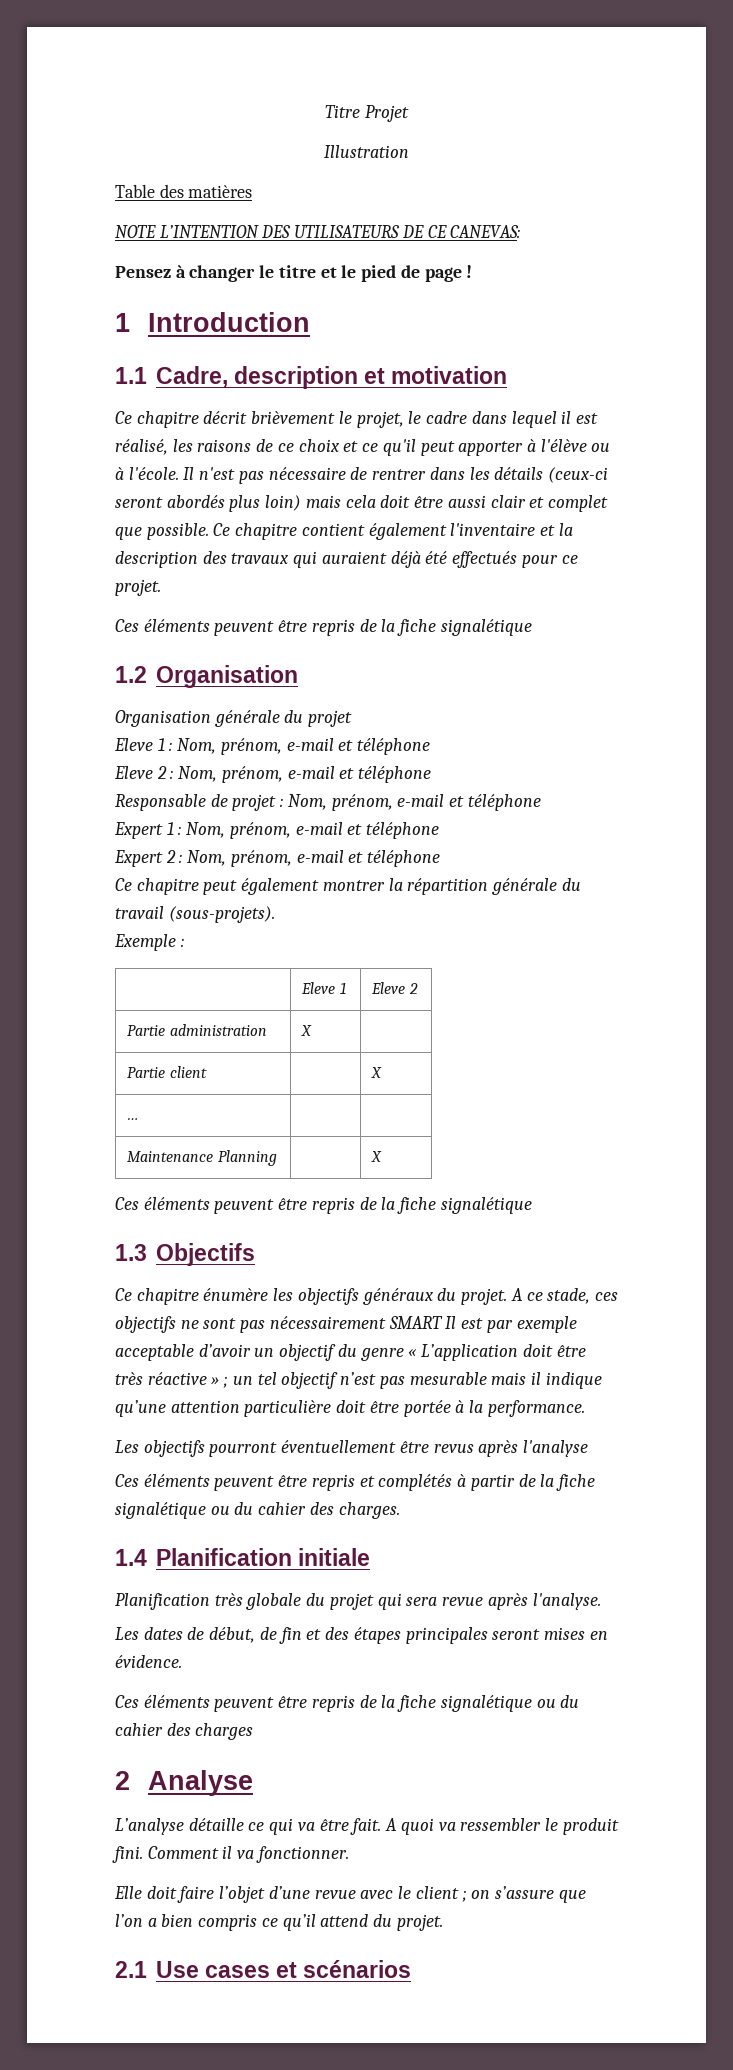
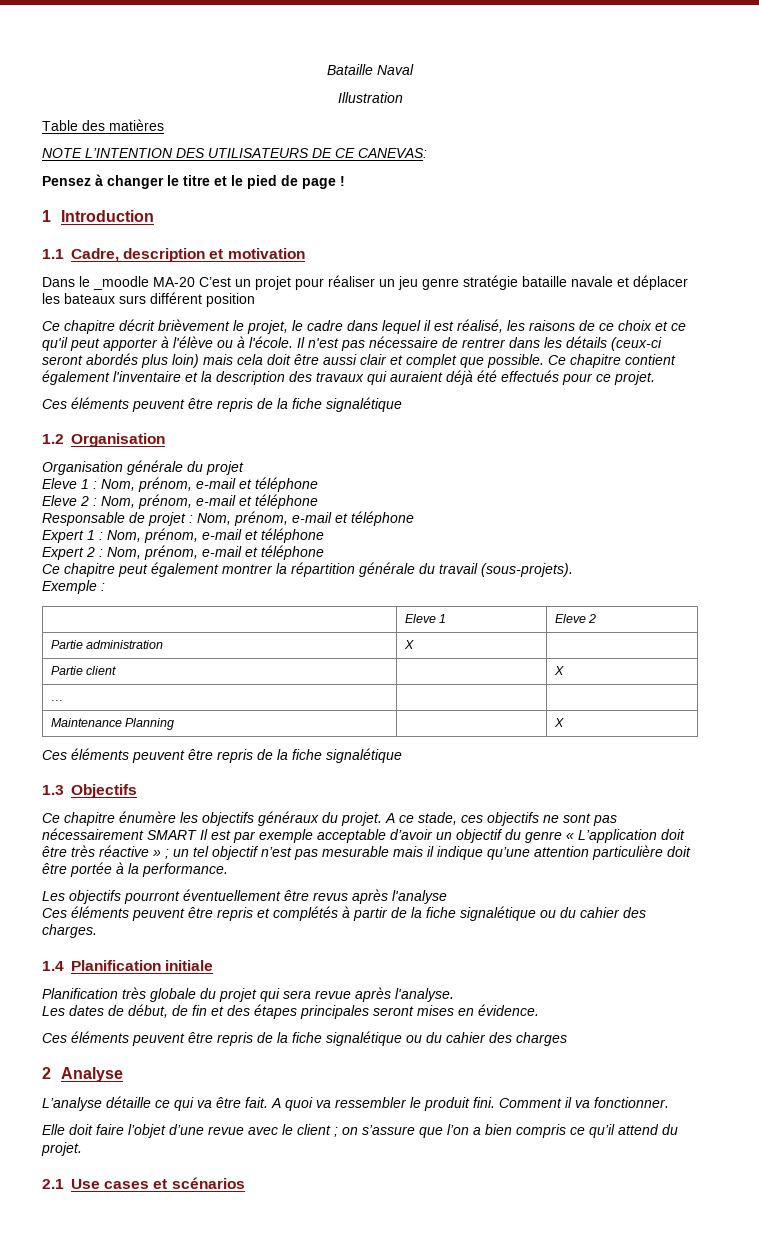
[325,105,409,122] Titre Projet -> [327,64,414,75] Bataille Naval
(508, 375) none -> [42,275,688,290] [42,292,255,307] // Dans le _moodle MA-20 C’est un projet pour réaliser un jeu genre stratégie bataille navale et déplacer les bateaux surs différent position

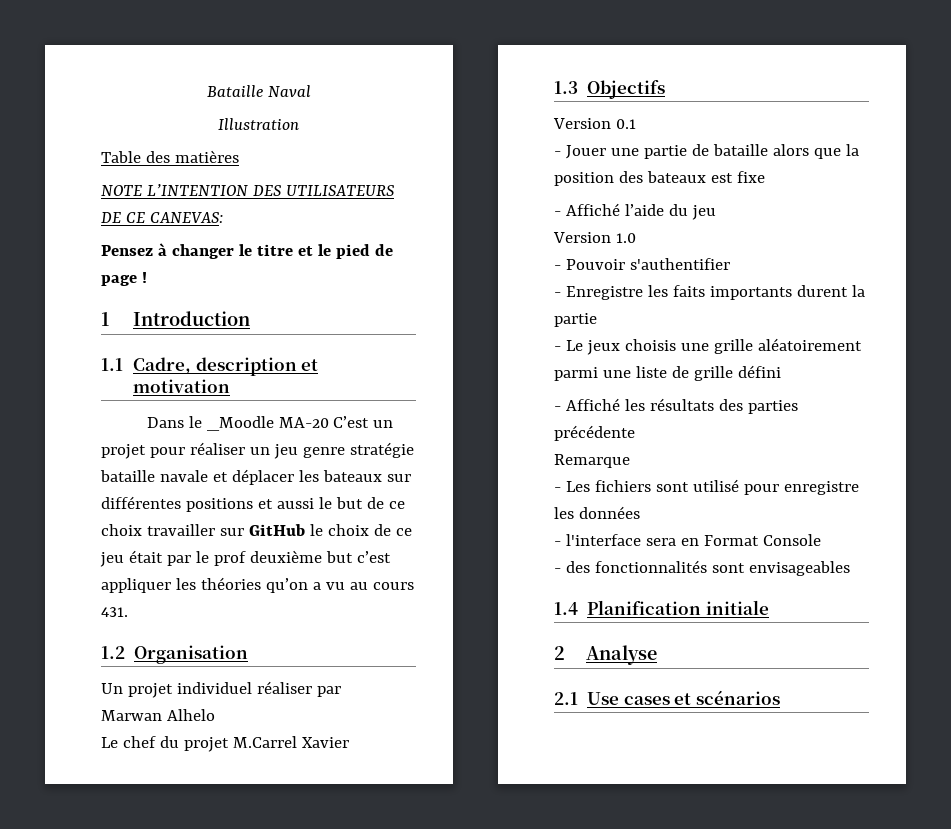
[93,276,149,290] _moodle -> [206,416,274,431] _Moodle
[119,292,255,307] [42,319,686,334] [42,336,662,351] [42,353,676,368] [42,370,655,385] [42,397,402,412] [42,433,165,447] [42,460,244,475] [42,477,318,492] [42,494,318,509] [42,511,414,526] [42,528,324,543] [42,545,324,560] [42,562,573,577] [42,580,105,594] [404,614,446,623] [554,614,596,623] [50,640,163,649] [403,640,414,649] [50,666,116,675] [553,666,564,675] [50,700,64,701] [50,718,174,730] [553,718,564,727] [42,748,402,763] [42,784,137,798] [42,811,617,826] [42,828,685,843] [42,845,691,860] [42,862,228,877] [42,889,447,904] [42,906,646,921] [42,924,97,938] [42,960,214,971] [42,987,454,1002] [42,1004,539,1019] [42,1031,567,1046] [42,1067,123,1082] [42,1096,669,1111] [42,1124,678,1138] [41,1142,82,1156] surs différent position // Ce chapitre décrit brièvement le projet, le cadre dans lequel il est réalisé, les raisons de ce choix et ce qu'il peut apporter à l'élève ou à l'école. Il n'est pas nécessaire de rentrer dans les détails (ceux-ci seront abordés plus loin) mais cela doit être aussi clair et complet que possible. Ce chapitre contient également l'inventaire et la description des travaux qui auraient déjà été effectués pour ce projet. // Ces éléments peuvent être repris de la fiche signalétique // 1.2 Organisation // Organisation générale du projet // Eleve 1 : Nom, prénom, e-mail et téléphone // Eleve 2 : Nom, prénom, e-mail et téléphone // Responsable de projet : Nom, prénom, e-mail et téléphone // Expert 1 : Nom, prénom, e-mail et téléphone // Expert 2 : Nom, prénom, e-mail et téléphone // Ce chapitre peut également montrer la répartition générale du travail (sous-projets). // Exemple : // | Eleve 1 | Eleve 2 // Partie administration | X | // Partie client | | X // … | | // Maintenance Planning | | X // Ces éléments peuvent être repris de la fiche signalétique // 1.3 Objectifs // Ce chapitre énumère les objectifs généraux du projet. A ce stade, ces objectifs ne sont pas nécessairement SMART Il est par exemple acceptable d’avoir un objectif du genre « L’application doit être très réactive » ; un tel objectif n’est pas mesurable mais il indique qu’une attention particulière doit être portée à la performance. // Les objectifs pourront éventuellement être revus après l'analyse // Ces éléments peuvent être repris et complétés à partir de la fiche signalétique ou du cahier des charges. // 1.4 Planification initiale // Planification très globale du projet qui sera revue après l'analyse. // Les dates de début, de fin et des étapes principales seront mises en évidence. // Ces éléments peuvent être repris de la fiche signalétique ou du cahier des charges // 2 Analyse // L’analyse détaille ce qui va être fait. A quoi va ressembler le produit fini. Comment il va fonctionner. // Elle doit faire l’objet d’une revue avec le client ; on s’assure que l’on a bien compris ce qu’il attend du projet. -> [386,474,411,482] [101,496,405,512] [101,524,412,536] [100,550,391,567] [101,577,414,593] [101,607,128,617] [101,645,249,664] [101,681,341,698] [101,709,215,721] [101,736,349,752] [554,80,666,99] [553,118,636,129] [554,144,859,159] [554,171,765,186] [554,203,716,220] [553,232,636,243] [554,258,730,270] [554,285,865,300] [554,313,597,327] [554,338,862,355] [554,365,781,381] [554,398,798,414] [554,425,635,441] [554,454,630,468] [554,479,859,495] [554,506,640,519] [554,534,821,546] [554,560,850,576] [554,600,769,615] [554,645,658,665] sur différentes positions et aussi le but de ce choix travailler sur GitHub le choix de ce jeu était par le prof deuxième but c’est appliquer les théories qu’on a vu au cours 431. // 1.2 Organisation // Un projet individuel réaliser par // Marwan Alhelo // Le chef du projet M.Carrel Xavier // 1.3 Objectifs // Version 0.1 // - Jouer une partie de bataille alors que la position des bateaux est fixe // - Affiché l’aide du jeu // Version 1.0 // - Pouvoir s'authentifier // - Enregistre les faits importants durent la partie // - Le jeux choisis une grille aléatoirement parmi une liste de grille défini // - Affiché les résultats des parties précédente // Remarque // - Les fichiers sont utilisé pour enregistre les données // - l'interface sera en Format Console // - des fonctionnalités sont envisageables // 1.4 Planification initiale // 2 Analyse

